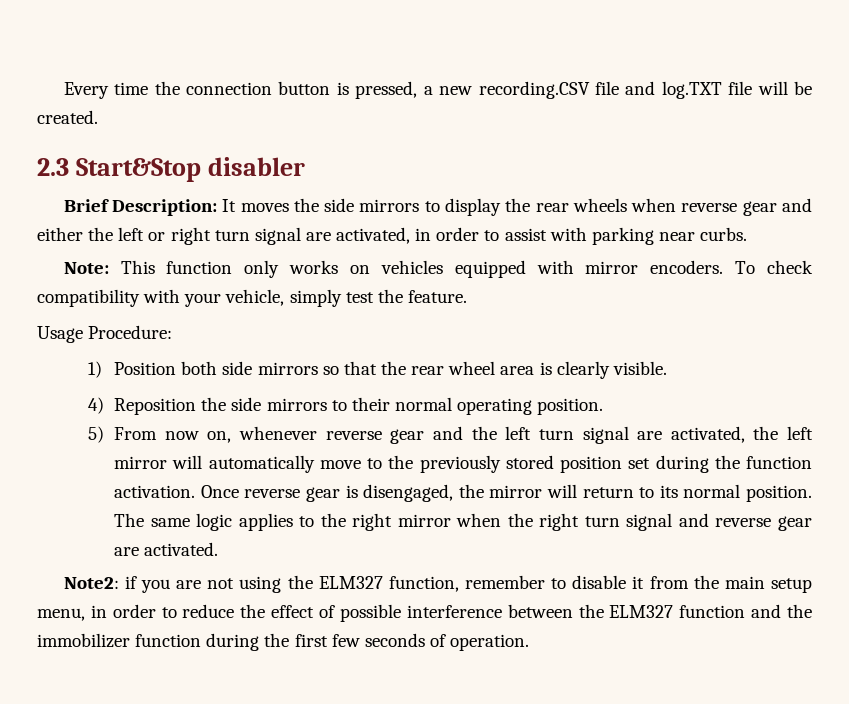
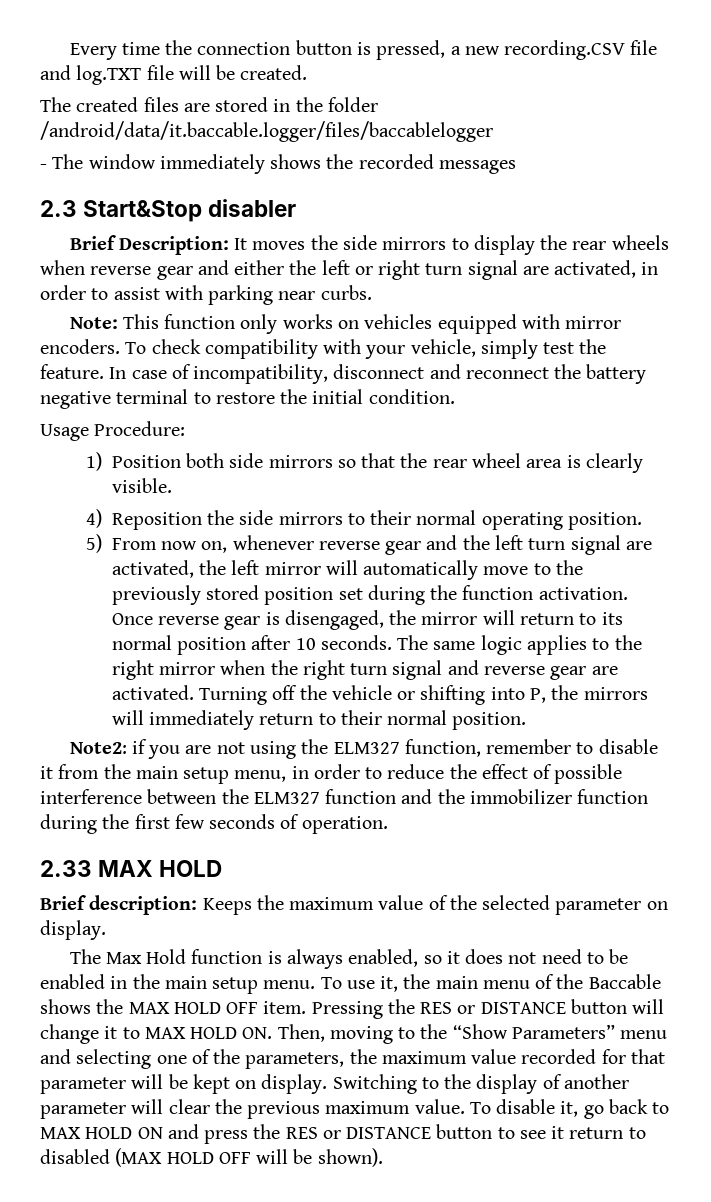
(98, 117) none -> [40,97,378,112] [40,121,493,142] [40,154,516,174] // The created files are stored in the folder /android/data/it.baccable.logger/files/baccablelogger // - The window immediately shows the recorded messages
(467, 296) none -> [109,364,647,384] [40,389,455,409] In case of incompatibility, disconnect and reconnect the battery negative terminal to restore the initial condition.
[746,485,813,502] position. -> [177,635,392,655] position after 10 seconds.
(219, 549) none -> [199,685,648,705] [111,710,527,730] Turning off the vehicle or shifting into P, the mirrors will immediately return to their normal position.
(530, 642) none -> [40,860,223,877] [40,895,668,915] [40,920,106,940] [69,949,629,969] [40,974,661,994] [40,999,665,1019] [40,1024,668,1044] [40,1049,665,1069] [40,1074,629,1094] [40,1099,670,1119] [40,1124,646,1144] [40,1148,383,1167] // 2.33 MAX HOLD // Brief description: Keeps the maximum value of the selected parameter on display. // The Max Hold function is always enabled, so it does not need to be enabled in the main setup menu. To use it, the main menu of the Baccable shows the MAX HOLD OFF item. Pressing the RES or DISTANCE button will change it to MAX HOLD ON. Then, moving to the “Show Parameters” menu and selecting one of the parameters, the maximum value recorded for that parameter will be kept on display. Switching to the display of another parameter will clear the previous maximum value. To disable it, go back to MAX HOLD ON and press the RES or DISTANCE button to see it return to disabled (MAX HOLD OFF will be shown).

